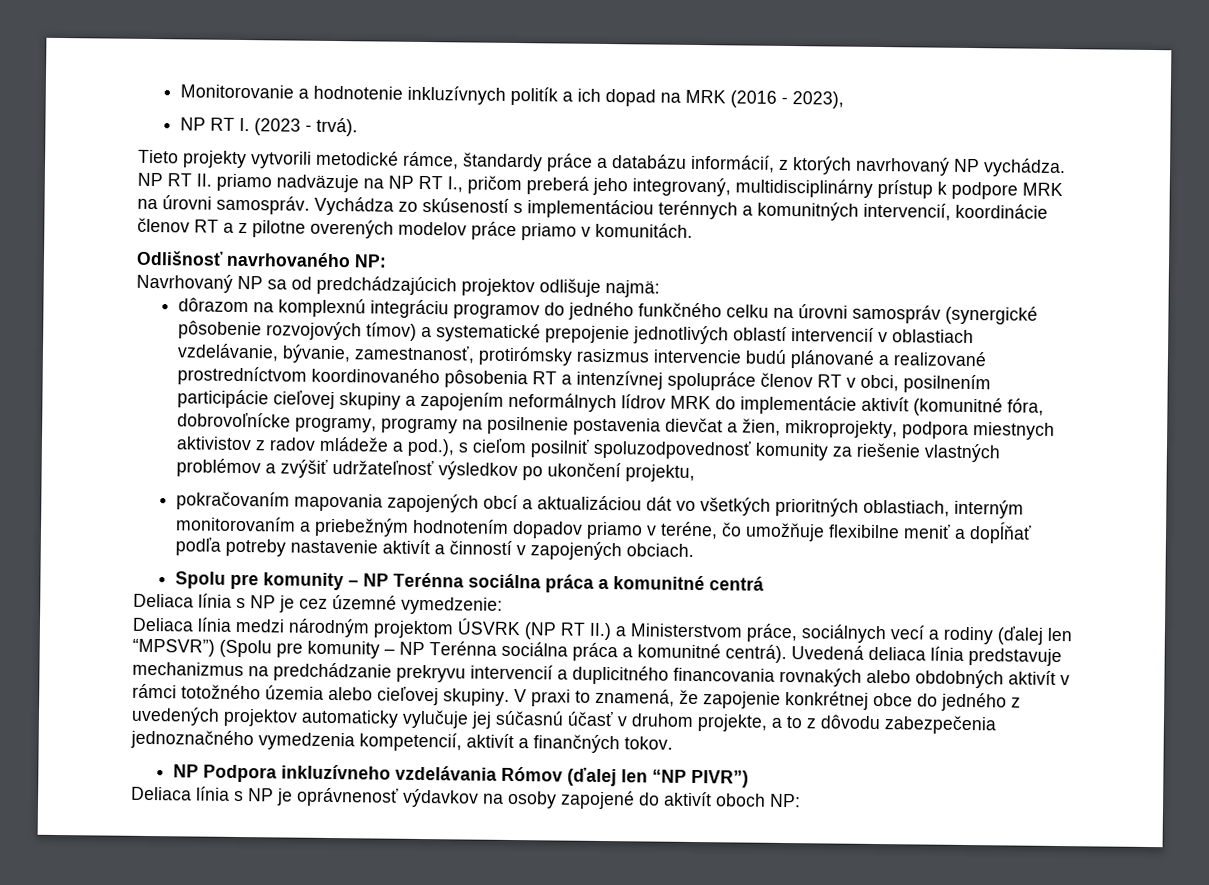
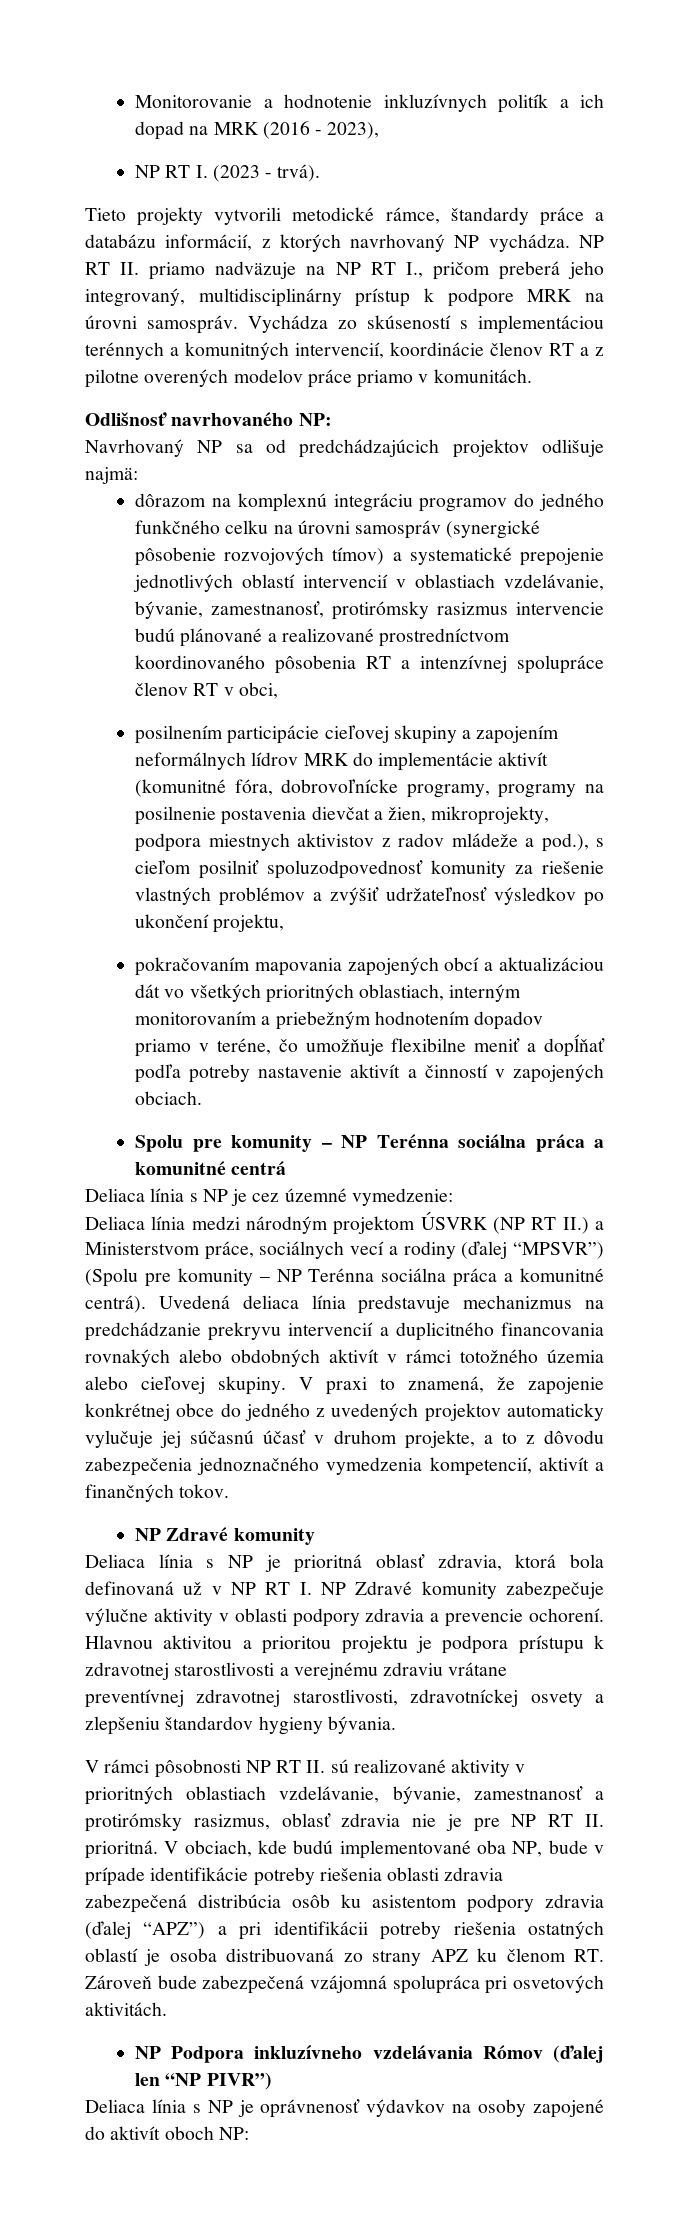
(899, 383) none -> (278, 690) //
[1047,627,1072,642] len -> (508, 1250) none
(673, 743) none -> [135,1527,315,1545] [85,1554,604,1573] [85,1581,604,1600] [85,1608,604,1627] [85,1635,604,1654] [85,1662,508,1680] [85,1689,604,1708] [85,1716,396,1735] [85,1759,526,1778] [85,1786,604,1805] [85,1813,604,1832] [85,1840,604,1859] [85,1867,504,1886] [85,1894,604,1913] [85,1921,604,1940] [85,1948,604,1966] [85,1975,604,1994] [85,2002,167,2016] // NP Zdravé komunity // Deliaca línia s NP je prioritná oblasť zdravia, ktorá bola definovaná už v NP RT I. NP Zdravé komunity zabezpečuje výlučne aktivity v oblasti podpory zdravia a prevencie ochorení. Hlavnou aktivitou a prioritou projektu je podpora prístupu k zdravotnej starostlivosti a verejnému zdraviu vrátane preventívnej zdravotnej starostlivosti, zdravotníckej osvety a zlepšeniu štandardov hygieny bývania. // V rámci pôsobnosti NP RT II. sú realizované aktivity v prioritných oblastiach vzdelávanie, bývanie, zamestnanosť a protirómsky rasizmus, oblasť zdravia nie je pre NP RT II. prioritná. V obciach, kde budú implementované oba NP, bude v prípade identifikácie potreby riešenia oblasti zdravia zabezpečená distribúcia osôb ku asistentom podpory zdravia (ďalej “APZ”) a pri identifikácii potreby riešenia ostatných oblastí je osoba distribuovaná zo strany APZ ku členom RT. Zároveň bude zabezpečená vzájomná spolupráca pri osvetových aktivitách.

